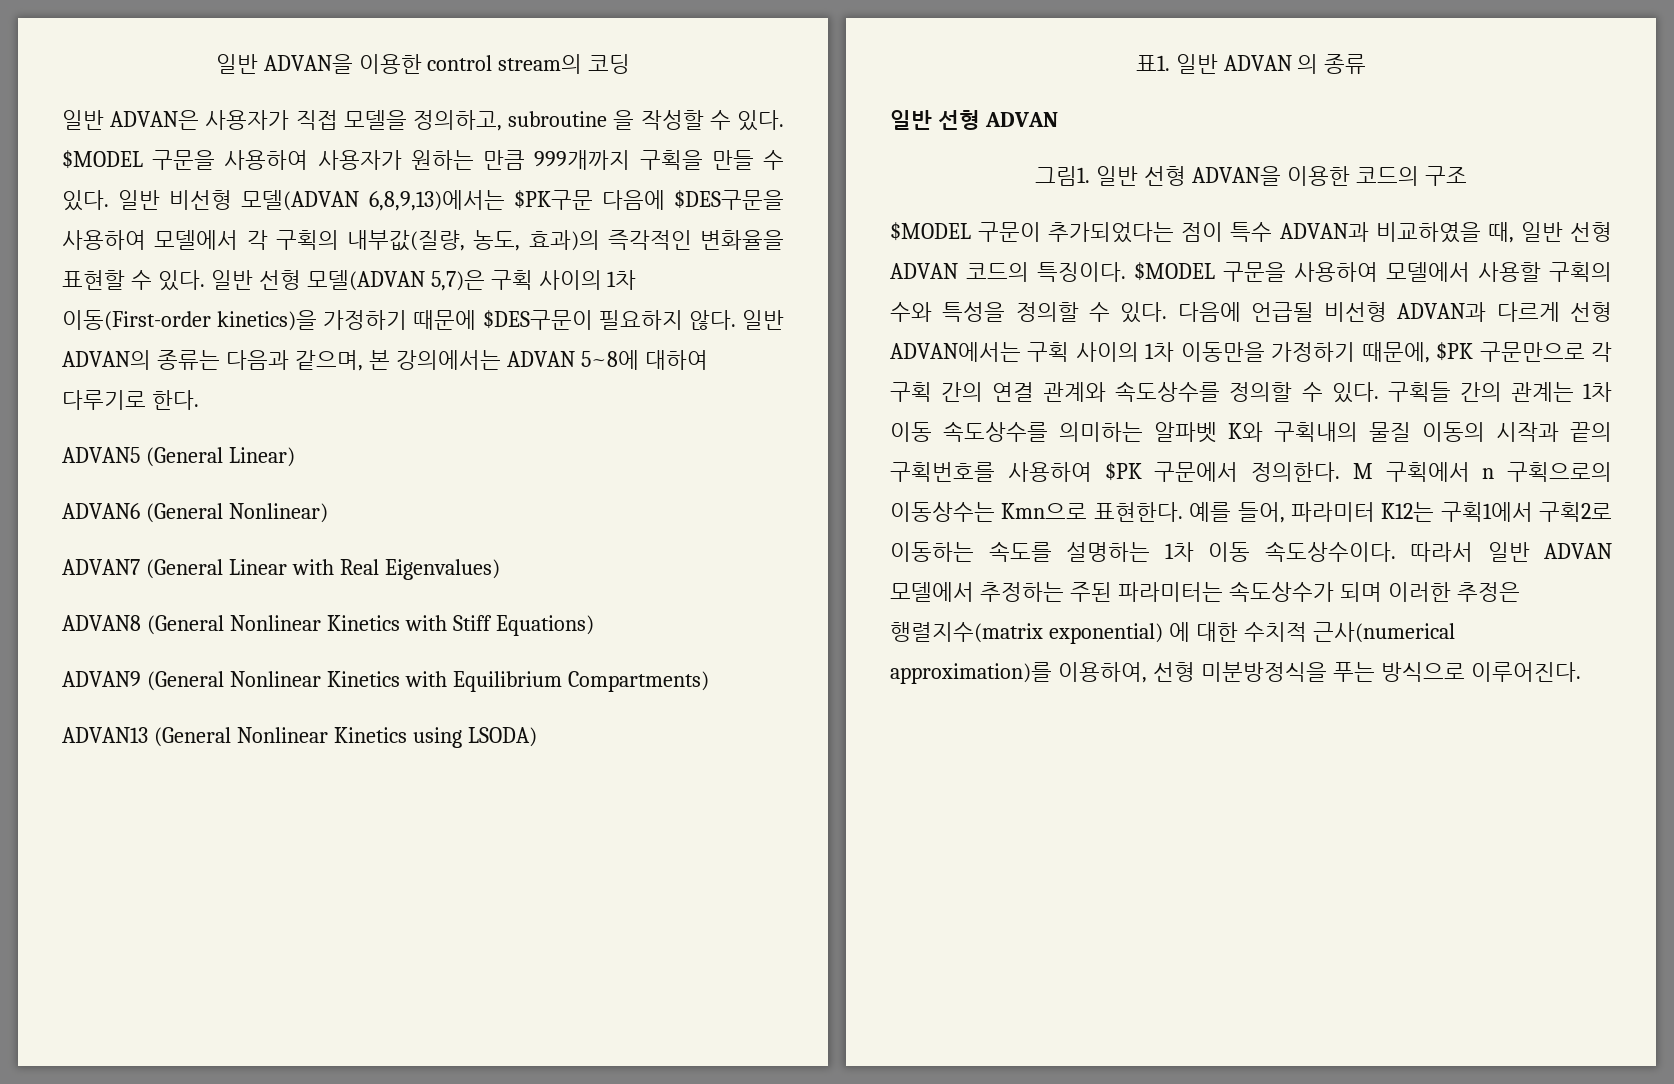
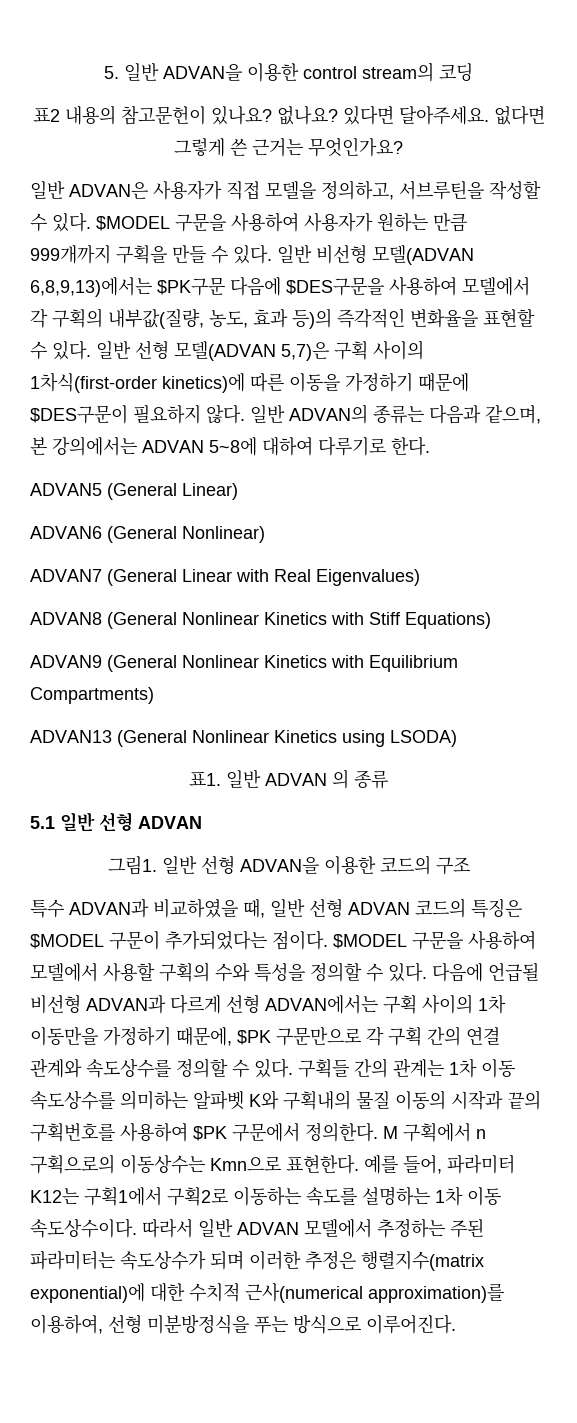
(215, 64) none -> [104,66,119,79] 5.
(631, 64) none -> [32,105,545,125] [174,137,403,157] // 표2 내용의 참고문헌이 있나요? 없나요? 있다면 달아주세요. 없다면 그렇게 쓴 근거는 무엇인가요?
[508,110,635,130] subroutine 을 -> [399,181,484,200] 서브루틴을
[528,230,600,251] 효과)의 -> [253,308,332,329] 효과 등)의
[607,270,637,290] [62,310,318,331] 1차 이동(First-order kinetics)을 -> [30,372,340,393] 1차식(first-order kinetics)에 따른 이동을
(1367, 64) none -> [30,816,55,829] 5.1
[890,222,1224,243] $MODEL 구문이 추가되었다는 점이 -> (470, 866) none
[1037,262,1126,282] 특징이다. -> [471,899,522,918] [30,930,328,950] 특징은 $MODEL 구문이 추가되었다는 점이다.
[1048,622,1190,644] exponential) 에 -> [30,1283,145,1303] exponential)에

